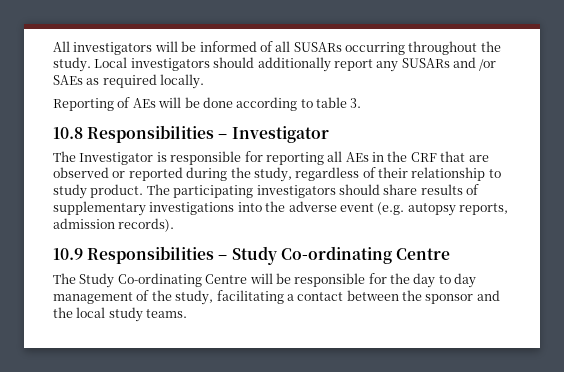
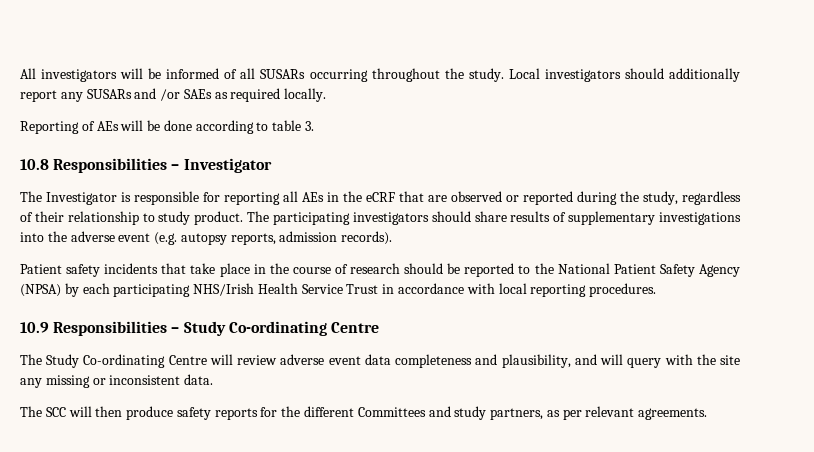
[410,152,437,162] CRF -> [366,192,395,202] eCRF
(175, 225) none -> [20,263,740,277] [20,283,657,297] // Patient safety incidents that take place in the course of research should be reported to the National Patient Safety Agency (NPSA) by each participating NHS/Irish Health Service Trust in accordance with local reporting procedures.
[275,273,477,288] [53,290,500,305] [53,307,188,322] be responsible for the day to day management of the study, facilitating a contact between the sponsor and the local study teams. -> [237,354,741,368] [20,374,214,388] [20,406,708,420] review adverse event data completeness and plausibility, and will query with the site any missing or inconsistent data. // The SCC will then produce safety reports for the different Committees and study partners, as per relevant agreements.

